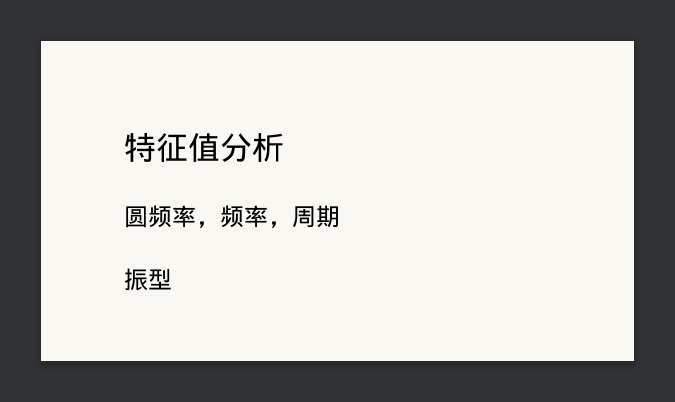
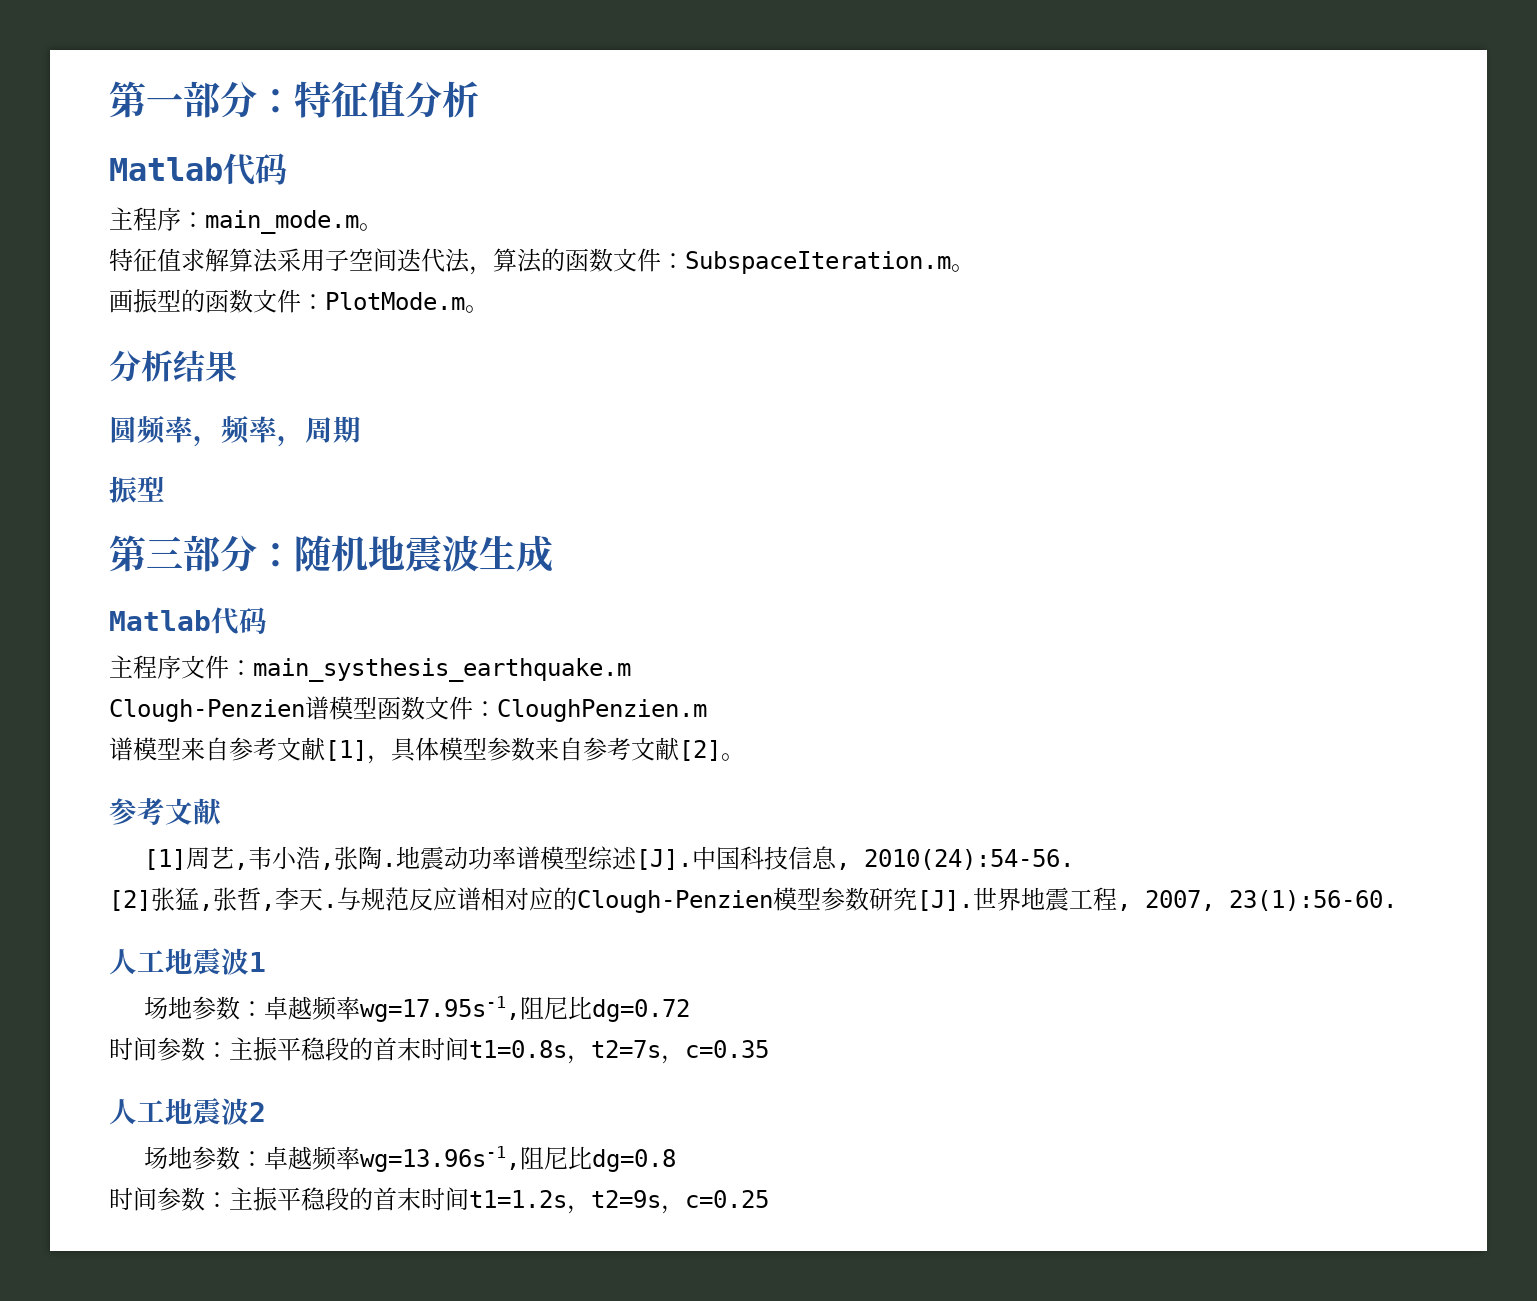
(124, 147) none -> [109,81,294,118] 第一部分：
(284, 147) none -> [109,153,287,186] [109,207,383,234] [109,248,975,275] [109,289,489,313] [109,350,237,382] // Matlab代码 // 主程序：main_mode.m。 // 特征值求解算法采用子空间迭代法，算法的函数文件：SubspaceIteration.m。 // 画振型的函数文件：PlotMode.m。 // 分析结果
(172, 279) none -> [109,535,553,572] [109,607,267,635] [109,655,631,682] [109,696,707,722] [109,737,745,764] [109,798,222,825] [143,846,1074,870] [109,887,1397,913] [109,948,266,975] [143,996,690,1022] [109,1037,769,1064] [109,1098,266,1125] [143,1146,676,1172] [109,1187,769,1214] // 第三部分：随机地震波生成 // Matlab代码 // 主程序文件：main_systhesis_earthquake.m // Clough-Penzien谱模型函数文件：CloughPenzien.m // 谱模型来自参考文献[1]，具体模型参数来自参考文献[2]。 // 参考文献 // [1]周艺,韦小浩,张陶.地震动功率谱模型综述[J].中国科技信息, 2010(24):54-56. // [2]张猛,张哲,李天.与规范反应谱相对应的Clough-Penzien模型参数研究[J].世界地震工程, 2007, 23(1):56-60. // 人工地震波1 // 场地参数：卓越频率wg=17.95s-1,阻尼比dg=0.72 // 时间参数：主振平稳段的首末时间t1=0.8s，t2=7s，c=0.35 // 人工地震波2 // 场地参数：卓越频率wg=13.96s-1,阻尼比dg=0.8 // 时间参数：主振平稳段的首末时间t1=1.2s，t2=9s，c=0.25

